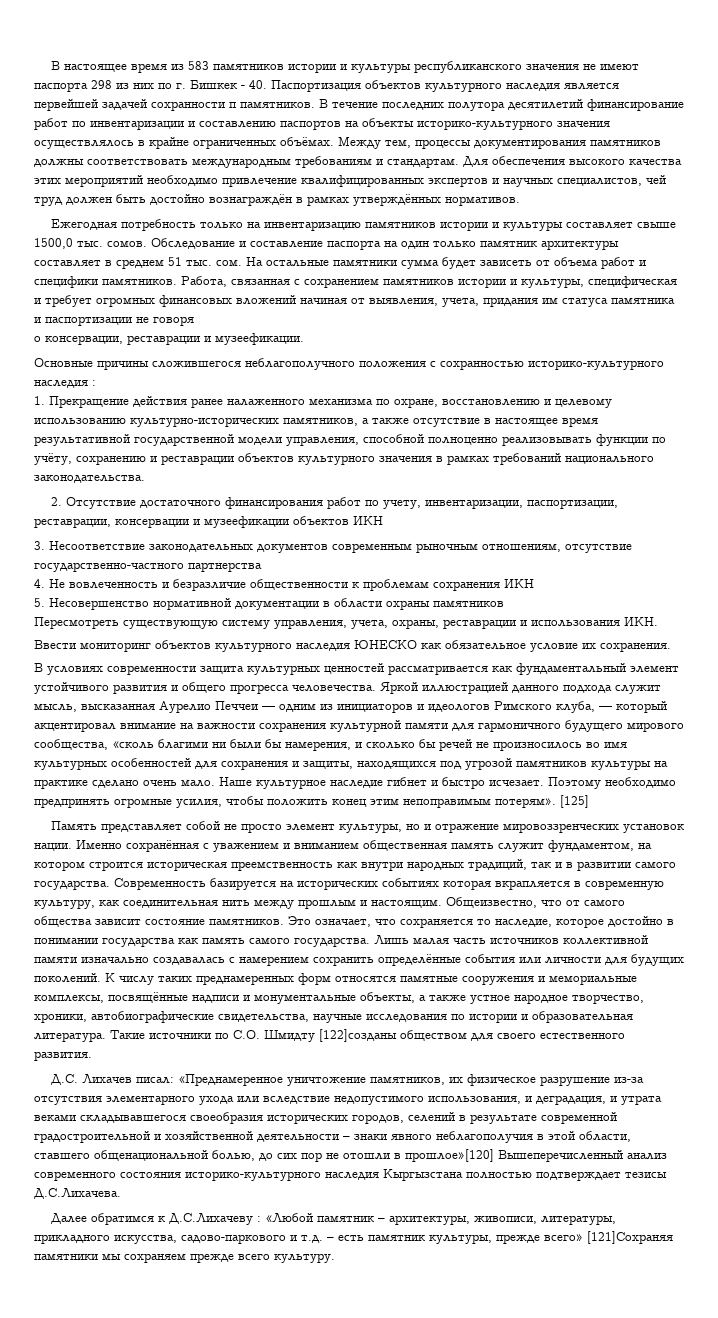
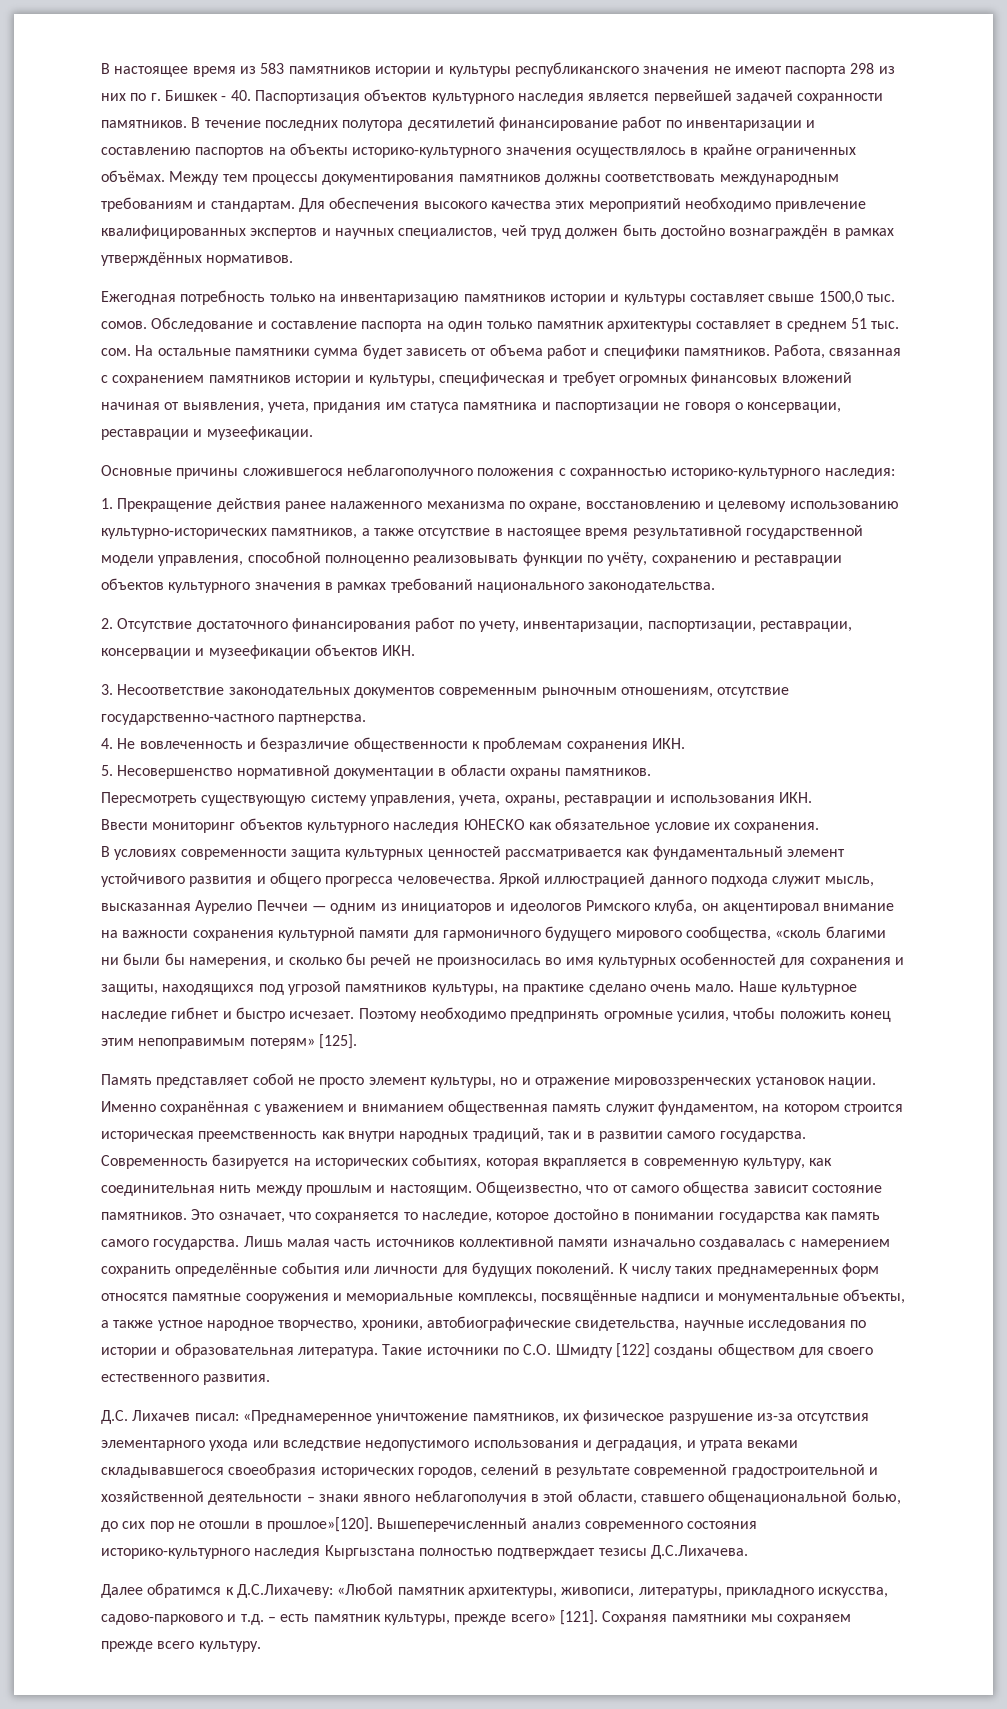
[229,102,236,108] п -> (884, 98) none
[385,139,411,148] тем, -> [222,174,248,182] тем
(194, 321) // -> (731, 407) none
[34,380,96,388] наследия : -> [824,468,895,479] наследия:
[353,516,383,525] ИКН -> [382,645,416,656] ИКН.
[188,562,262,572] партнерства -> [278,714,367,725] партнерства.
[504,579,534,588] ИКН -> [651,738,685,749] ИКН.
[433,600,504,607] памятников -> [565,768,652,776] памятников.
[599,701,667,713] — который -> [701,903,719,911] он
[493,741,582,751] произносилось -> [436,957,541,968] произносилась
[591,760,651,770] культуры -> [431,984,498,995] культуры,
[495,795,589,808] потерям». [125] -> [249,1034,357,1049] потерям» [125].
[382,878,439,887] событиях -> [412,1154,482,1169] событиях,
[319,1029,397,1042] [122]созданы -> [615,1343,714,1358] [122] созданы
[428,1096,521,1104] использования, -> [473,1440,579,1448] использования
[405,1149,494,1162] прошлое»[120] -> [266,1517,373,1532] прошлое»[120].
[168,1213,261,1225] Д.С.Лихачеву : -> [236,1584,333,1598] Д.С.Лихачеву:
[377,1218,385,1222] – -> (465, 1591) none
[587,1231,673,1244] [121]Сохраняя -> [559,1610,668,1625] [121]. Сохраняя

